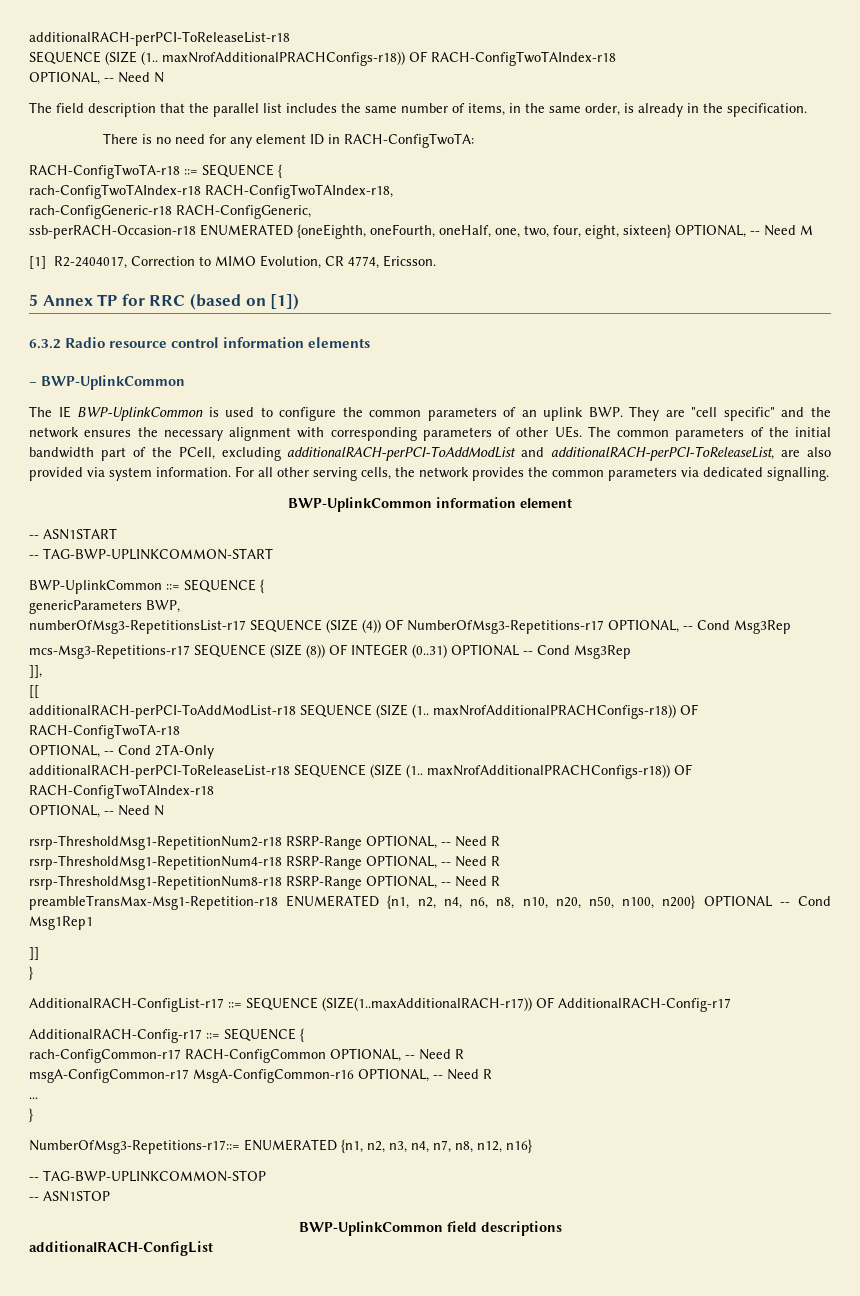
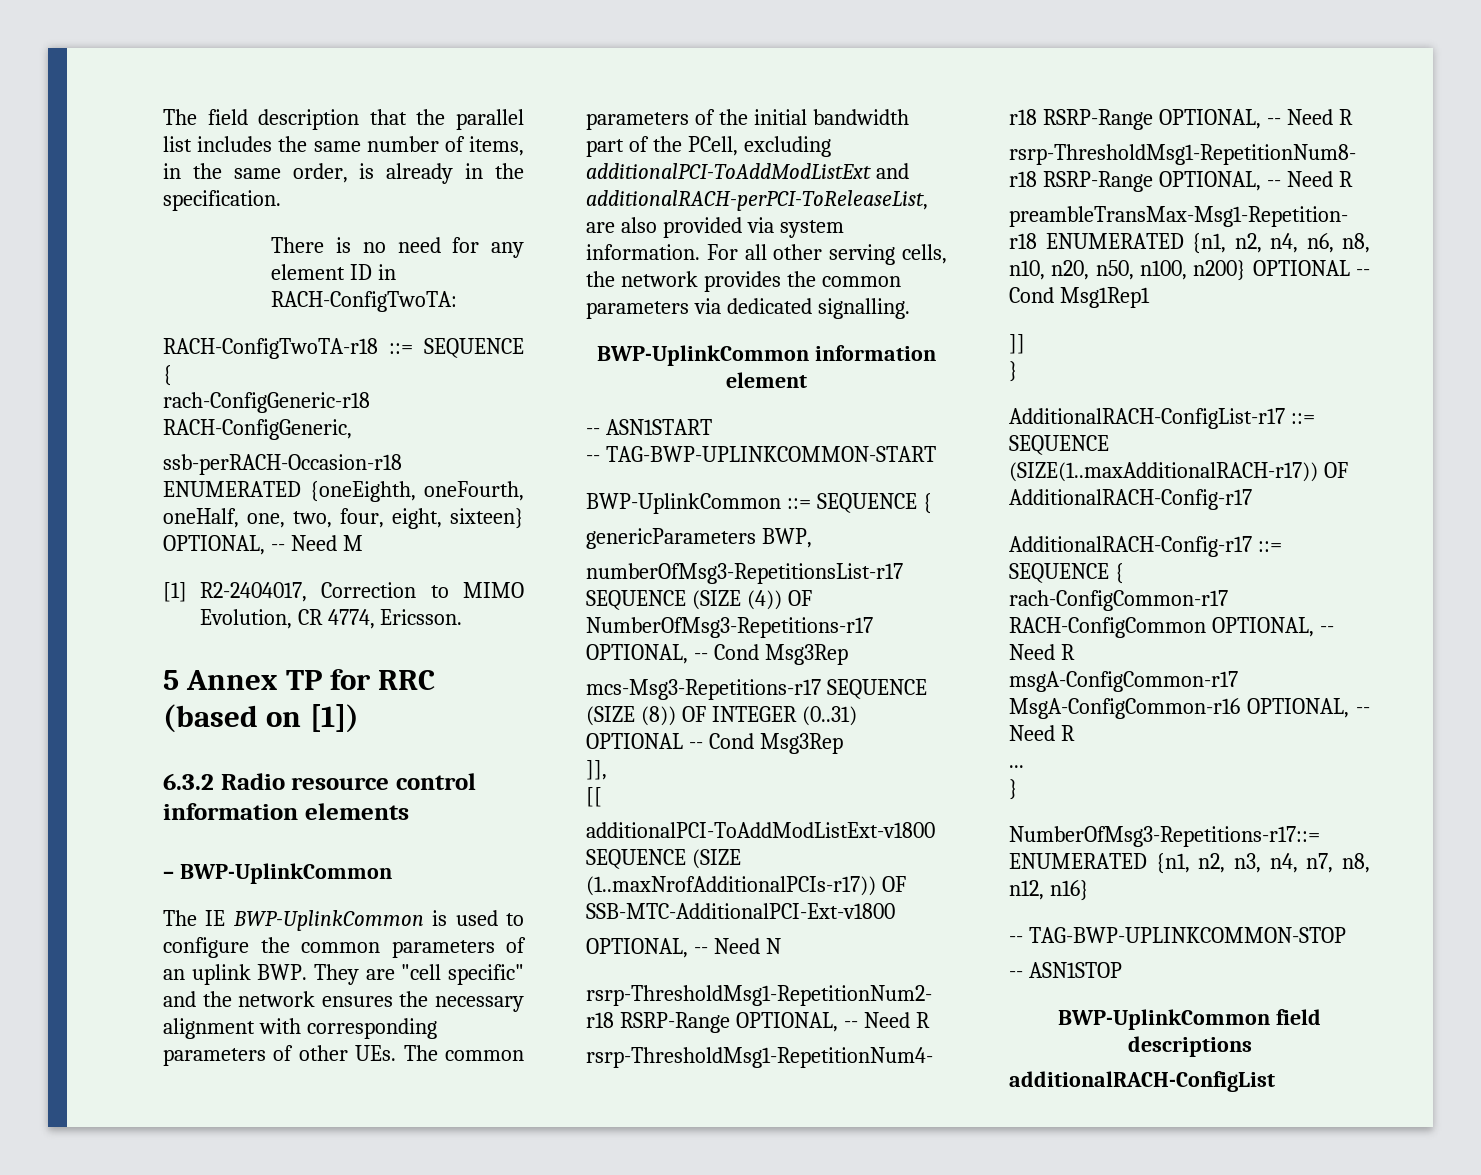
[29,31,290,46] [29,51,616,66] [29,71,164,85] additionalRACH-perPCI-ToReleaseList-r18 // SEQUENCE (SIZE (1.. maxNrofAdditionalPRACHConfigs-r18)) OF RACH-ConfigTwoTAIndex-r18 // OPTIONAL, -- Need N // -> (163, 117) none
[29,184,393,199] // rach-ConfigTwoTAIndex-r18 RACH-ConfigTwoTAIndex-r18, -> (172, 375) none
[287,446,517,461] additionalRACH-perPCI-ToAddModList -> [586,163,871,179] additionalPCI-ToAddModListExt
[29,704,698,719] [29,724,180,739] [29,744,214,759] [29,764,692,779] [29,784,214,799] additionalRACH-perPCI-ToAddModList-r18 SEQUENCE (SIZE (1.. maxNrofAdditionalPRACHConfigs-r18)) OF RACH-ConfigTwoTA-r18 // OPTIONAL, -- Cond 2TA-Only // additionalRACH-perPCI-ToReleaseList-r18 SEQUENCE (SIZE (1.. maxNrofAdditionalPRACHConfigs-r18)) OF RACH-ConfigTwoTAIndex-r18 -> [586,822,935,838] [586,849,741,869] [586,876,906,896] [586,903,895,919] additionalPCI-ToAddModListExt-v1800 SEQUENCE (SIZE (1..maxNrofAdditionalPCIs-r17)) OF SSB-MTC-AdditionalPCI-Ext-v1800

